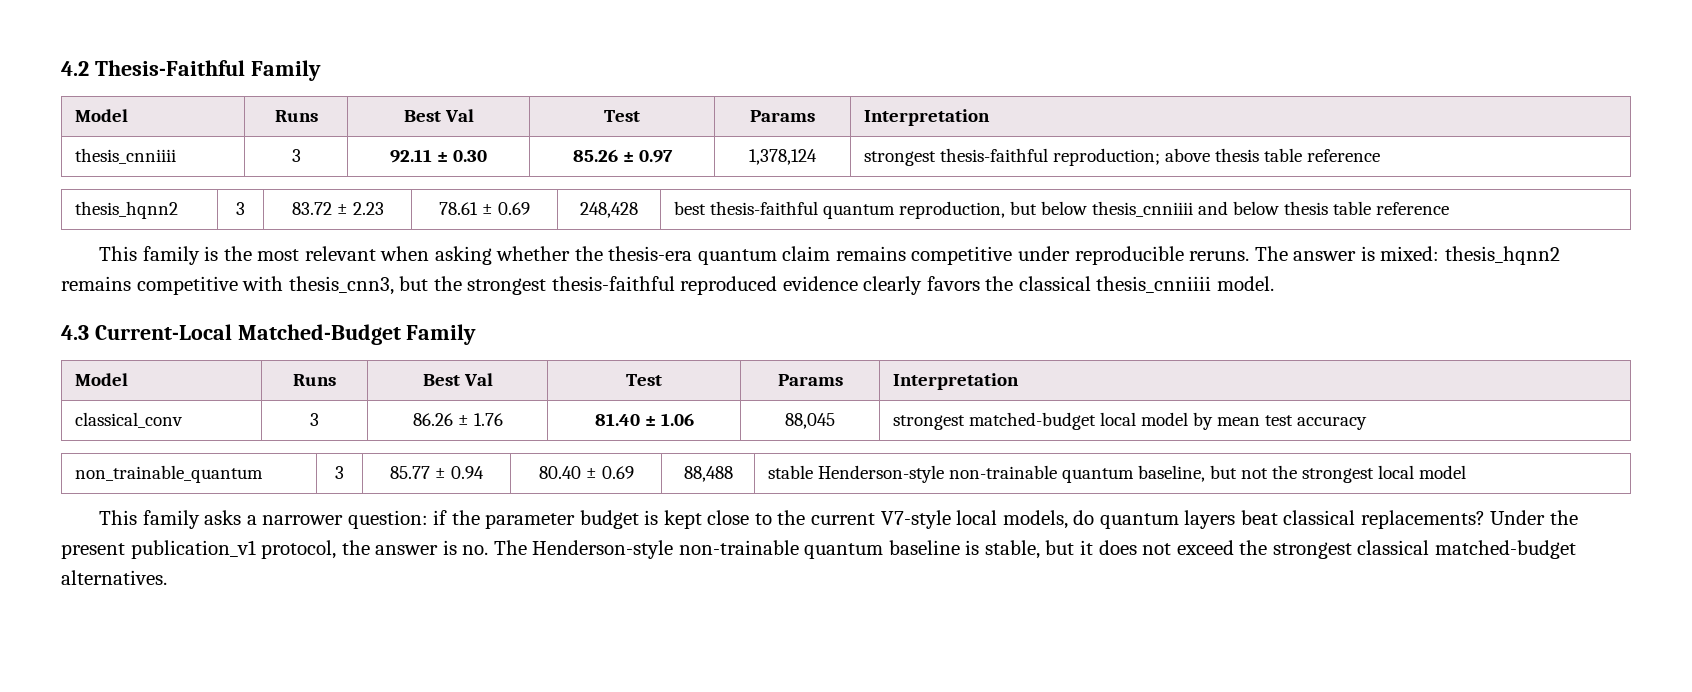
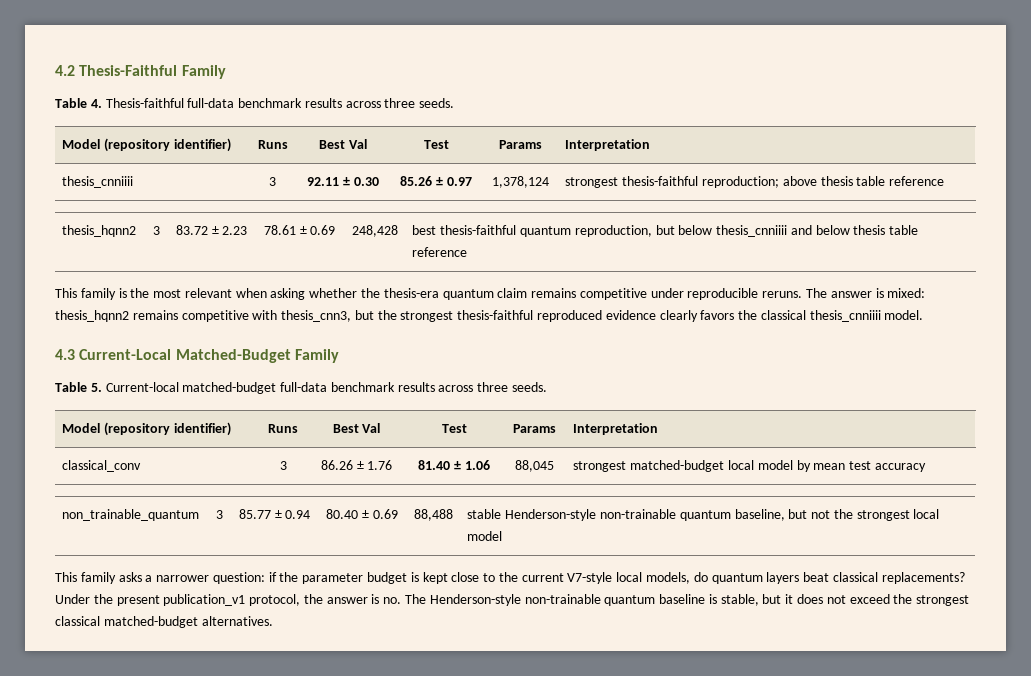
[75,109,129,122] // Model -> [55,98,455,108] [62,138,231,152] // Table 4. Thesis-faithful full-data benchmark results across three seeds. // Model (repository identifier)
[75,373,129,386] // Model -> [55,382,548,394] [62,422,231,436] // Table 5. Current-local matched-budget full-data benchmark results across three seeds. // Model (repository identifier)

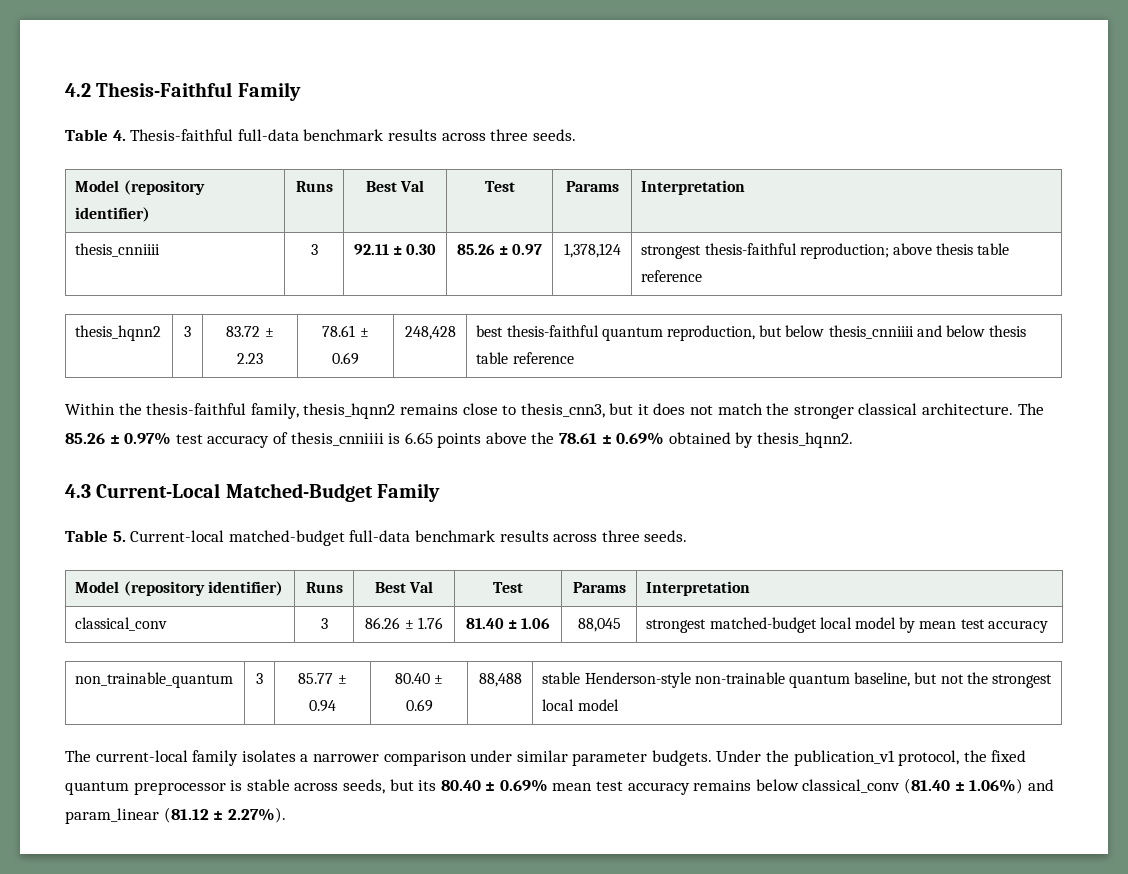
[55,288,926,300] [55,310,924,322] This family is the most relevant when asking whether the thesis-era quantum claim remains competitive under reproducible reruns. The answer is mixed: thesis_hqnn2 remains competitive with thesis_cnn3, but the strongest thesis-faithful reproduced evidence clearly favors the classical thesis_cnniiii model. -> [65,403,1044,419] [65,432,854,448] Within the thesis-faithful family, thesis_hqnn2 remains close to thesis_cnn3, but it does not match the stronger classical architecture. The 85.26 ± 0.97% test accuracy of thesis_cnniiii is 6.65 points above the 78.61 ± 0.69% obtained by thesis_hqnn2.
[55,572,965,584] This family asks a narrower question: if the parameter budget is kept close to the current V7-style local models, do quantum layers beat classical replacements? -> [65,750,712,766] The current-local family isolates a narrower comparison under similar parameter budgets.
[116,595,160,606] present -> (790, 756) none
[326,594,970,606] [55,616,273,628] answer is no. The Henderson-style non-trainable quantum baseline is stable, but it does not exceed the strongest classical matched-budget alternatives. -> [991,750,1027,762] [65,778,1054,795] [65,807,286,824] fixed quantum preprocessor is stable across seeds, but its 80.40 ± 0.69% mean test accuracy remains below classical_conv (81.40 ± 1.06%) and param_linear (81.12 ± 2.27%).

